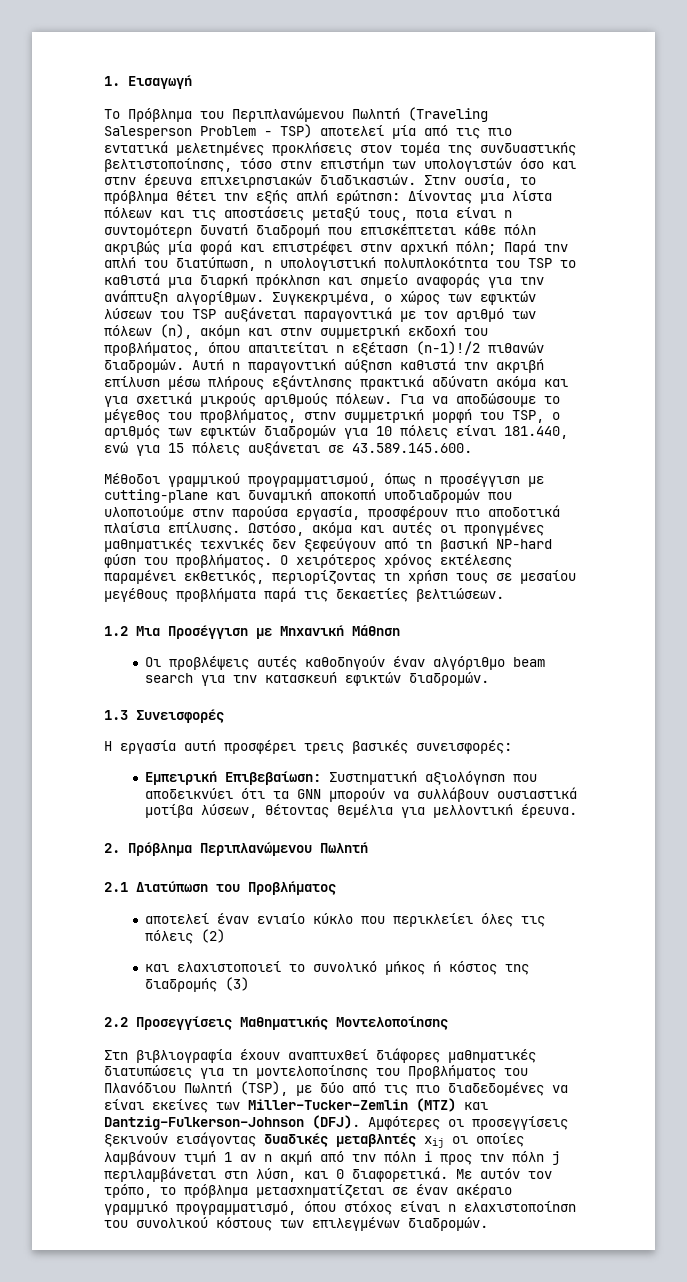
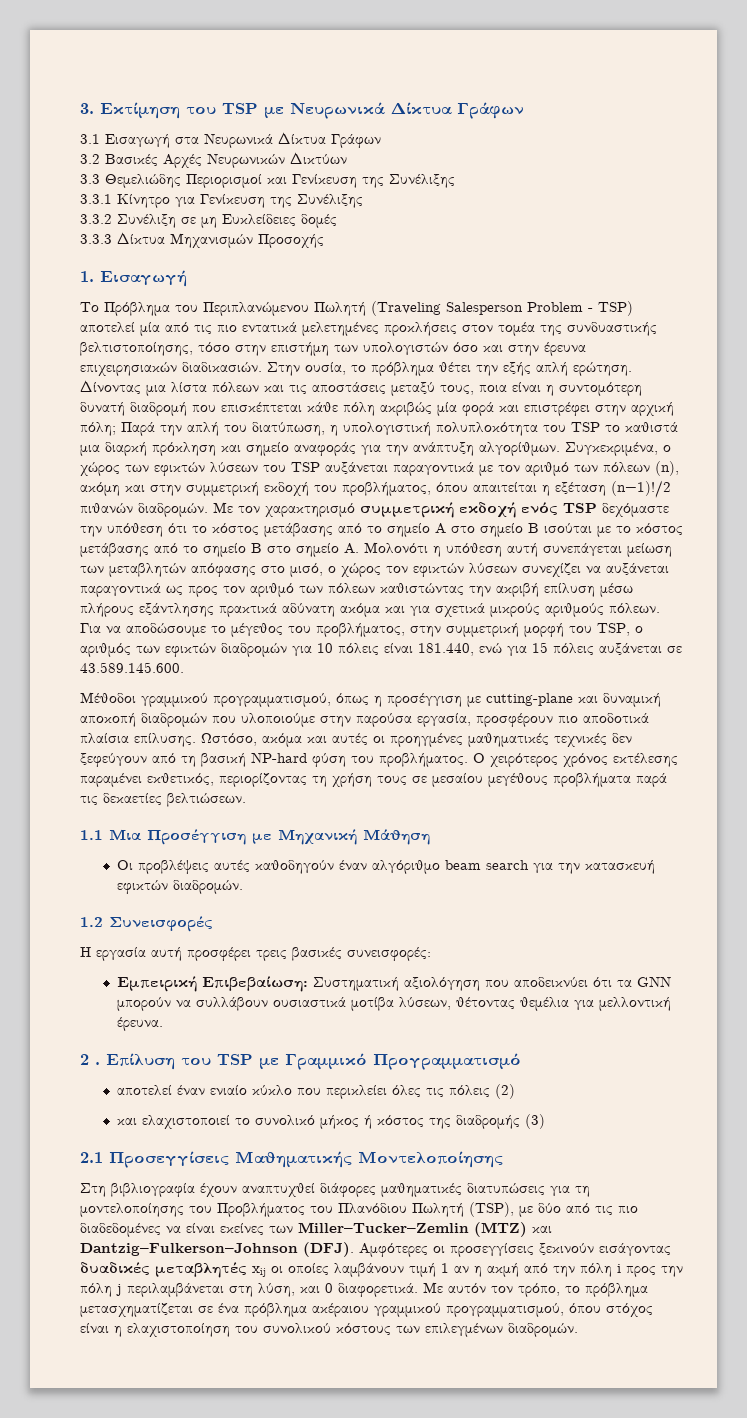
(104, 81) none -> [80,102,524,119] [80,132,381,148] [80,152,347,168] [80,174,455,188] [80,194,363,208] [80,214,337,228] [80,232,324,248] 3. Εκτίμηση του TSP με Νευρωνικά Δίκτυα Γράφων // 3.1 Εισαγωγή στα Νευρωνικά Δίκτυα Γράφων // 3.2 Βασικές Αρχές Νευρωνικών Δικτύων // 3.3 Θεμελιώδης Περιορισμοί και Γενίκευση της Συνέλιξης // 3.3.1 Κίνητρο για Γενίκευση της Συνέλιξης // 3.3.2 Συνέλιξη σε μη Ευκλείδειες δομές // 3.3.3 Δίκτυα Μηχανισμών Προσοχής //
[336,190,400,204] ερώτηση: -> [573,362,632,376] ερώτηση.
[192,358,456,373] Αυτή η παραγοντική αύξηση καθιστά -> [213,502,669,518] [80,523,683,537] [80,542,672,557] [80,563,669,577] [80,583,464,597] Με τον χαρακτηρισμό συμμετρική εκδοχή ενός TSP δεχόμαστε την υπόθεση ότι το κόστος μετάβασης από το σημείο Α στο σημείο Β ισούται με το κόστος μετάβασης από το σημείο Β στο σημείο Α. Μολονότι η υπόθεση αυτή συνεπάγεται μείωση των μεταβλητών απόφασης στο μισό, ο χώρος τον εφικτών λύσεων συνεχίζει να αυξάνεται παραγοντικά ως προς τον αριθμό των πόλεων καθιστώντας
[384,489,480,503] υποδιαδρομών -> [141,713,207,727] διαδρομών
[104,626,128,636] 1.2 -> [80,830,103,840] 1.1
[104,710,128,720] 1.3 -> [80,917,103,927] 1.2
[104,842,368,856] [104,881,336,895] 2. Πρόβλημα Περιπλανώμενου Πωλητή // 2.1 Διατύπωση του Προβλήματος -> [80,1053,521,1070] 2 . Επίλυση του TSP με Γραμμικό Προγραμματισμό
[104,1017,128,1027] 2.2 -> [80,1152,103,1163] 2.1
[416,1184,512,1198] [104,1201,296,1215] έναν ακέραιο γραμμικό προγραμματισμό, -> [218,1303,564,1317] ένα πρόβλημα ακέραιου γραμμικού προγραμματισμού,

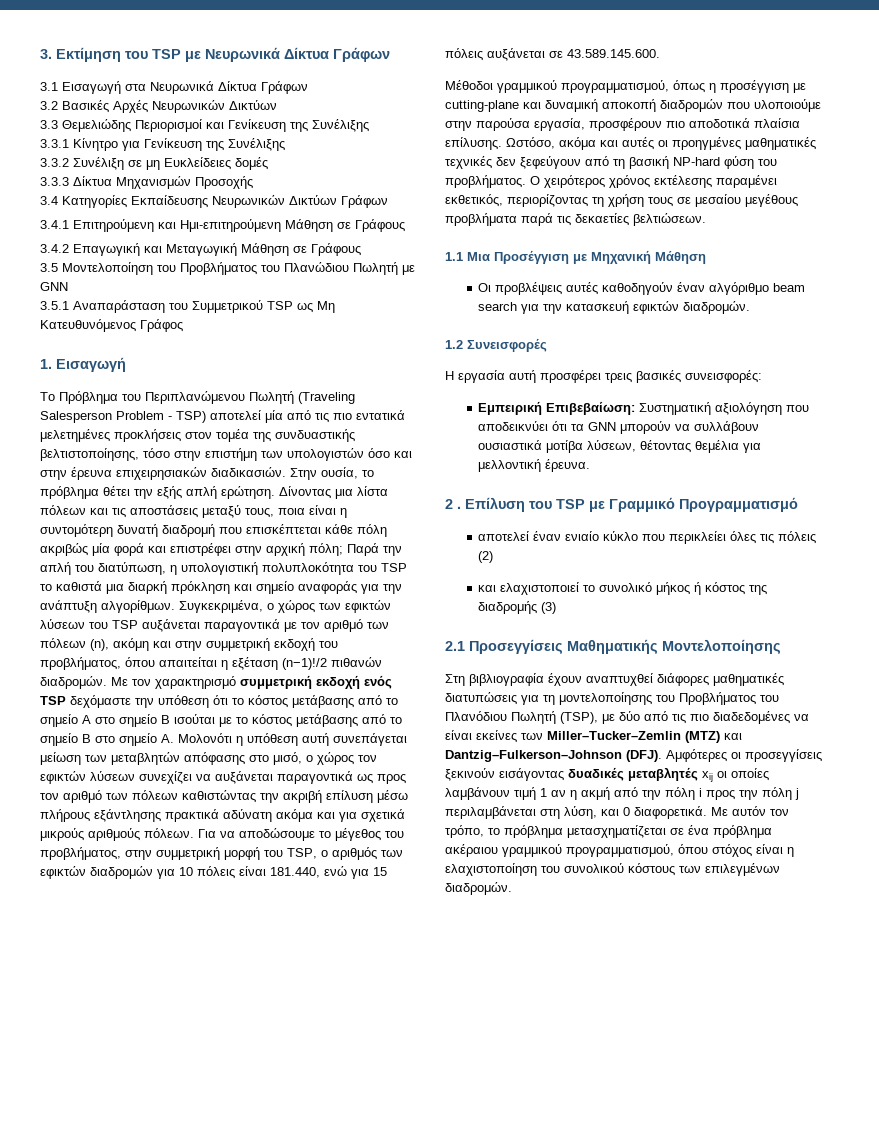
(324, 241) none -> [40,195,388,208] [40,219,405,232] [40,243,361,256] [40,262,415,275] [40,282,68,291] [40,300,335,313] [40,319,183,332] // 3.4 Κατηγορίες Εκπαίδευσης Νευρωνικών Δικτύων Γράφων // 3.4.1 Επιτηρούμενη και Ημι-επιτηρούμενη Μάθηση σε Γράφους // 3.4.2 Επαγωγική και Μεταγωγική Μάθηση σε Γράφους // 3.5 Μοντελοποίηση του Προβλήματος του Πλανώδιου Πωλητή με GNN // 3.5.1 Αναπαράσταση του Συμμετρικού TSP ως Μη Κατευθυνόμενος Γράφος

